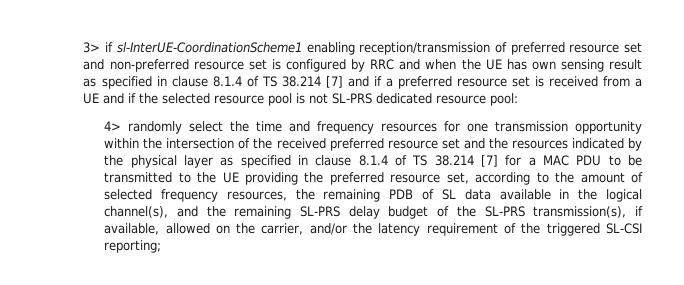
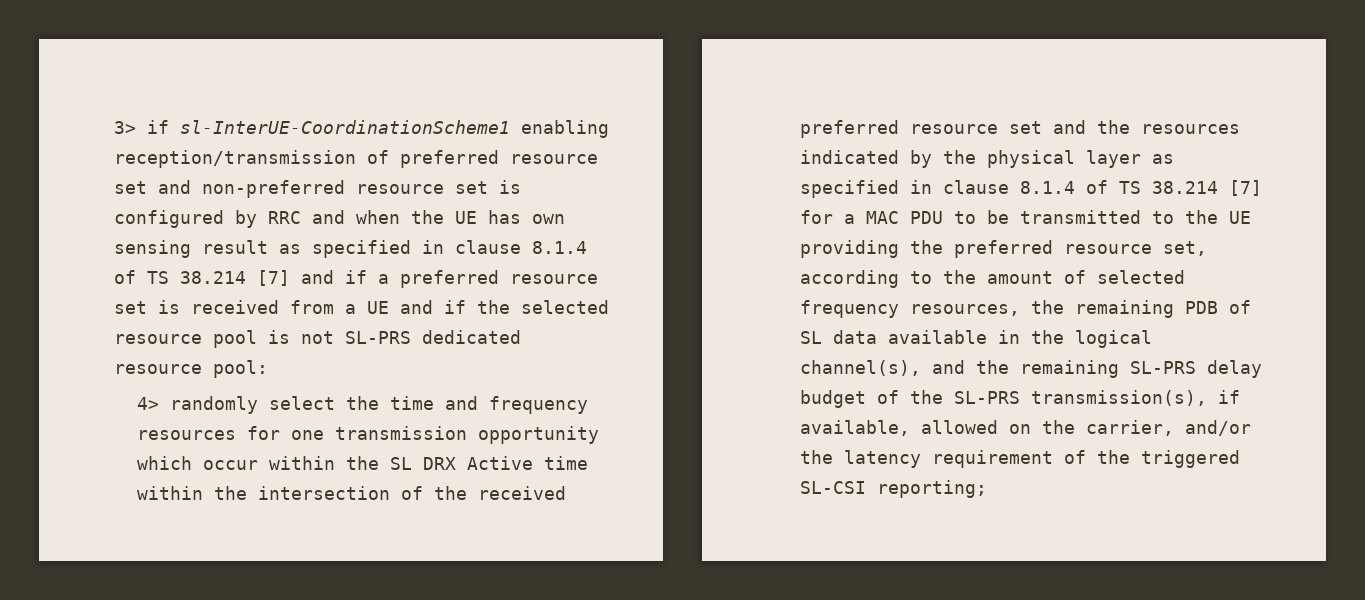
(642, 127) none -> [136,456,588,470] which occur within the SL DRX Active time

